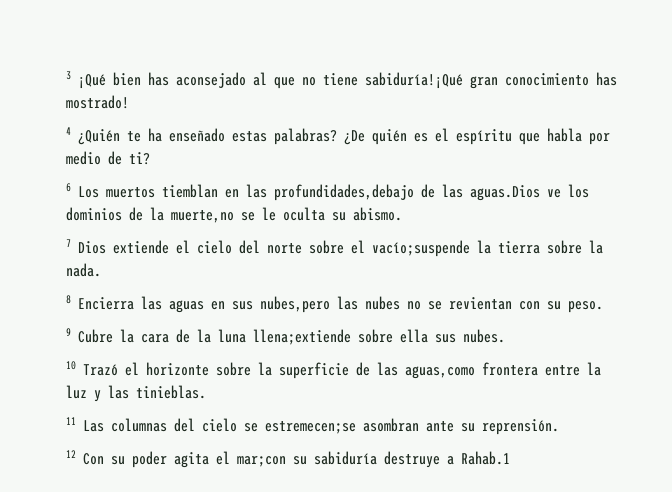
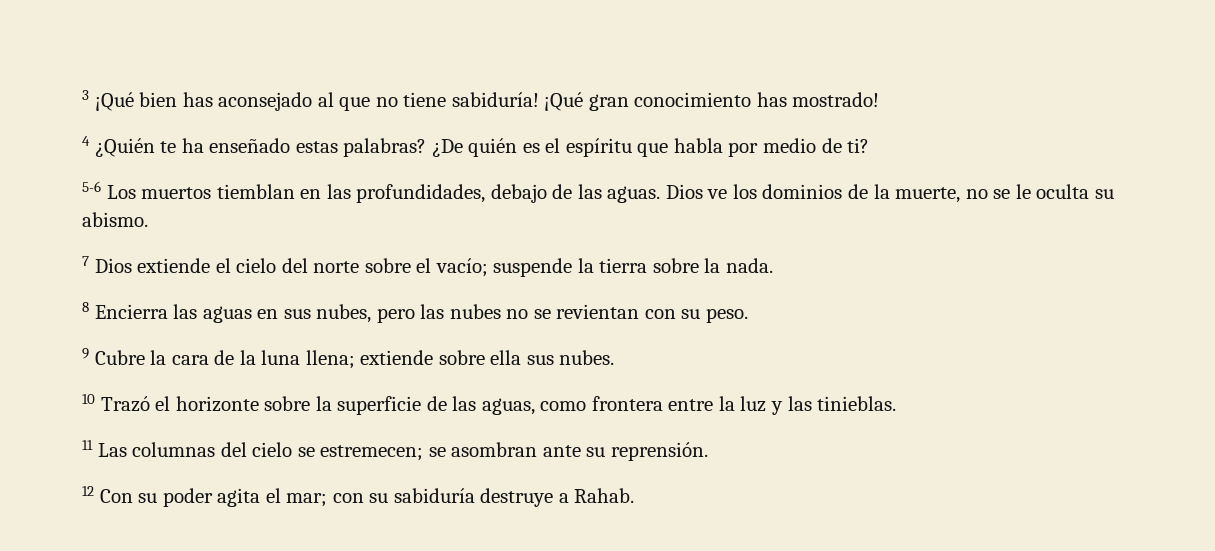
[365,72,463,89] sabiduría!¡Qué -> [451,92,584,111] sabiduría! ¡Qué
[66,183,71,192] 6 -> [82,181,101,192] 5-6
[274,184,540,201] profundidades,debajo de las aguas.Dios -> [356,184,703,203] profundidades, debajo de las aguas. Dios
[171,210,234,223] muerte,no -> [895,187,988,203] muerte, no
[372,240,470,257] vacío;suspende -> [435,258,573,277] vacío; suspende
[260,296,330,313] nubes,pero -> [316,304,415,323] nubes, pero
[253,329,351,345] llena;extiende -> [305,350,434,369] llena; extiende
[405,366,475,379] aguas,como -> [481,398,587,415] aguas, como
[265,421,356,434] estremecen;se -> [320,445,446,461] estremecen; se
[237,456,286,467] mar;con -> [286,493,364,507] mar; con
[461,451,510,465] Rahab.1 -> [574,488,635,503] Rahab.

